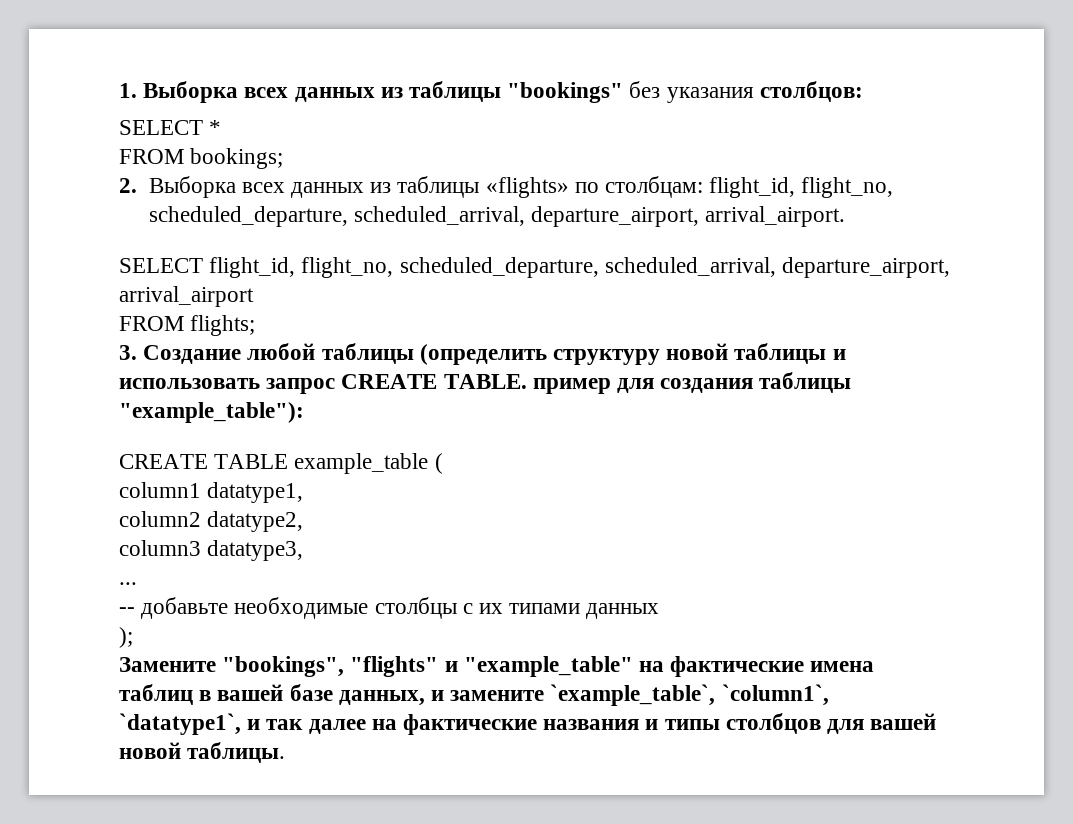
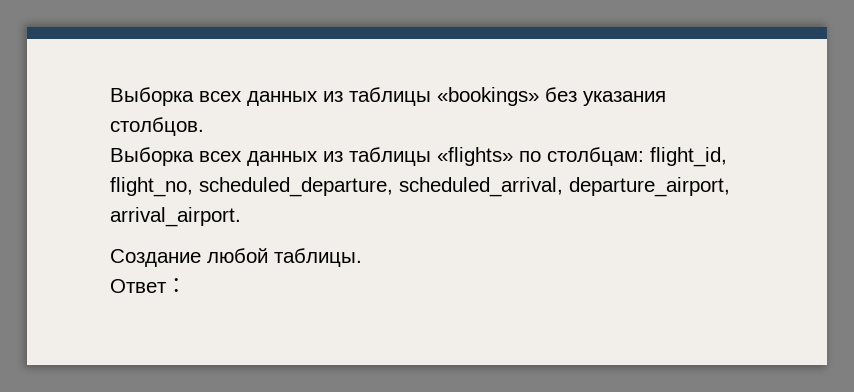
[119,81,624,103] 1. Выборка всех данных из таблицы "bookings" -> [110,87,539,106] Выборка всех данных из таблицы «bookings»
[759,81,863,102] [119,120,222,135] [119,148,284,169] [119,178,137,193] столбцов: // SELECT * // FROM bookings; // 2. -> [110,117,204,136] столбцов. //
[119,257,951,278] [119,286,254,307] [119,315,256,336] [119,343,846,365] [119,372,852,394] [119,402,304,423] [119,453,443,474] [119,482,304,503] [119,511,304,532] [119,540,304,561] [119,582,137,585] [119,597,660,619] [119,627,133,648] [119,656,875,677] [119,684,829,706] [119,713,937,735] [119,742,286,763] SELECT flight_id, flight_no, scheduled_departure, scheduled_arrival, departure_airport, arrival_airport // FROM flights; // 3. Создание любой таблицы (определить структуру новой таблицы и использовать запрос CREATE TABLE. пример для создания таблицы "example_table"): // CREATE TABLE example_table ( // column1 datatype1, // column2 datatype2, // column3 datatype3, // ... // -- добавьте необходимые столбцы с их типами данных // ); // Замените "bookings", "flights" и "example_table" на фактические имена таблиц в вашей базе данных, и замените `example_table`, `column1`, `datatype1`, и так далее на фактические названия и типы столбцов для вашей новой таблицы. -> [110,248,362,267] [110,278,187,293] Создание любой таблицы. // Ответ：

